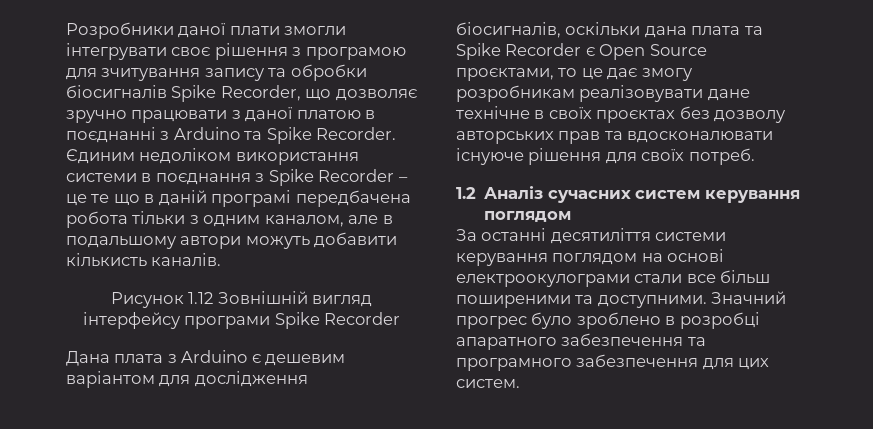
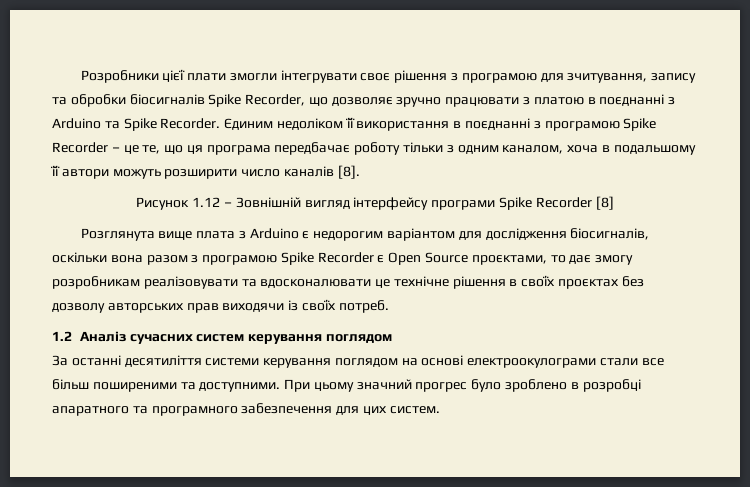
[178,23,226,38] даної -> [162,69,186,82] цієї
[101,68,201,81] зчитування -> [567,73,648,83] зчитування,
[245,107,293,122] даної -> (531, 101) none
[235,152,359,165] [66,169,408,186] [66,190,411,207] [66,211,128,228] використання системи в поєднання з Spike Recorder – це те що в даній програмі передбачена робота -> [345,117,657,131] [52,142,401,155] її використання в поєднанні з програмою Spike Recorder – це те, що ця програма передбачає роботу
[348,215,379,224] але -> [567,145,599,153] хоча
(177, 242) none -> [51,165,60,176] її
[314,232,398,248] [66,253,222,267] добавити кількисть каналів. -> [164,165,360,179] розширити число каналів [8].
(214, 298) none -> [224,202,233,207] –
[66,351,110,366] // Дана -> [595,196,614,210] [80,228,193,241] [8] // Розглянута вище
[265,354,346,366] дешевим -> [313,231,384,241] недорогим
[644,26,763,38] дана плата та -> [110,255,278,265] вона разом з програмою
[581,68,603,80] це -> (566, 259) none
[707,89,750,101] [456,106,530,119] дане технічне -> [241,276,506,289] та вдосконалювати це технічне рішення
[604,131,774,143] [456,148,637,165] та вдосконалювати існуюче рішення для -> [222,300,299,312] виходячи із
[711,291,787,304] Значний -> [284,379,412,392] При цьому значний
[561,333,684,346] забезпечення -> (129, 411) none

